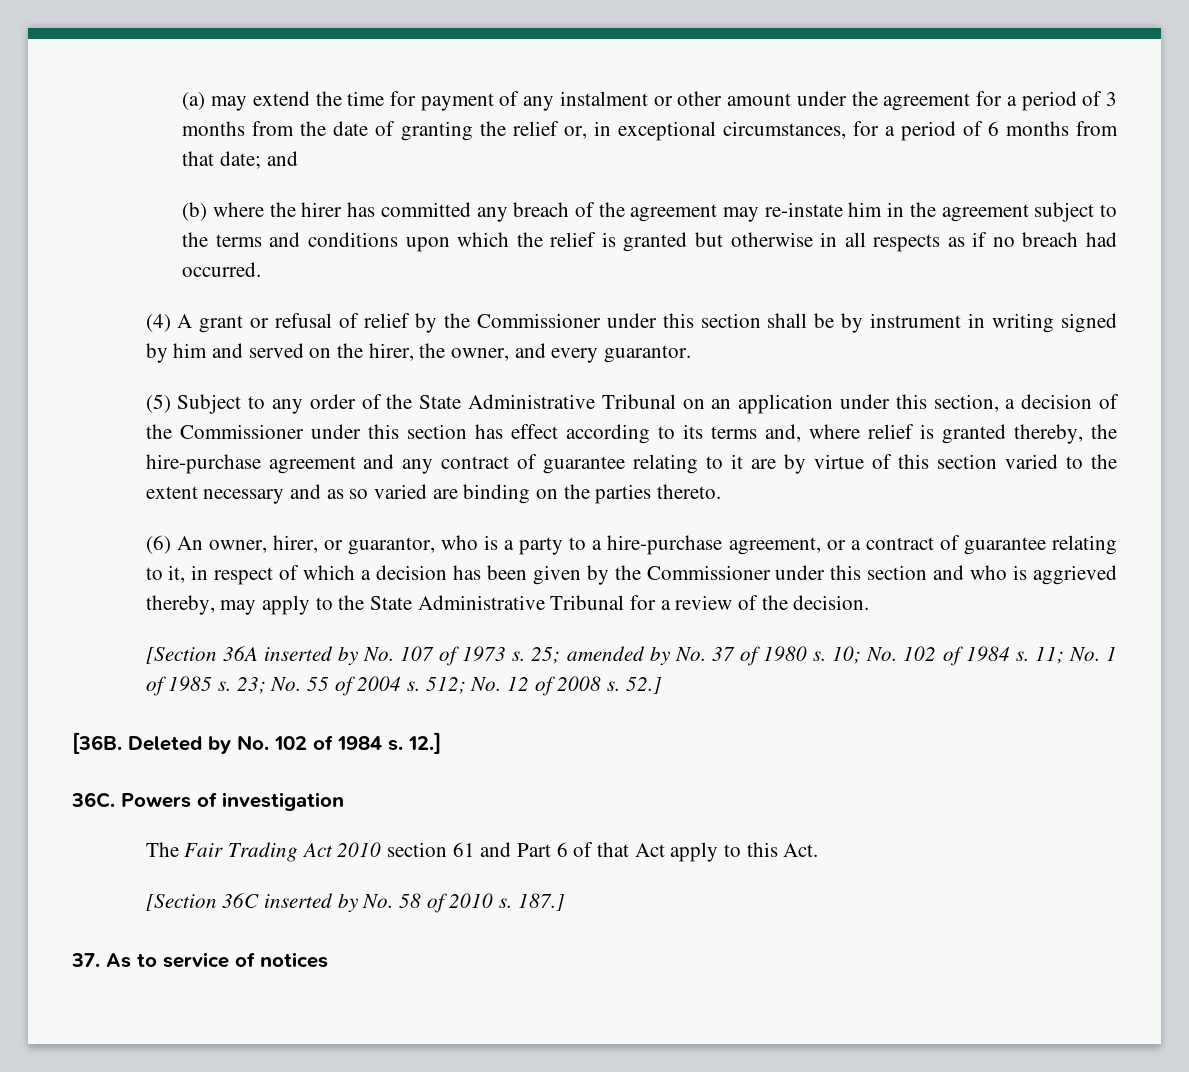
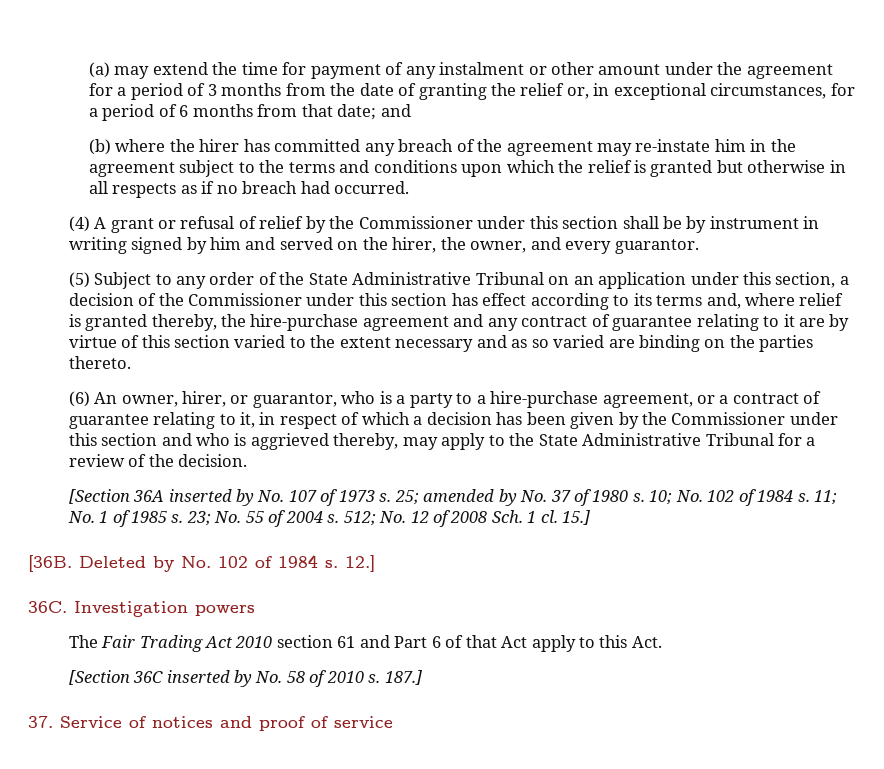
[606,677,662,694] s. 52.] -> [491,510,591,525] Sch. 1 cl. 15.]
[121,792,344,811] Powers of investigation -> [74,601,255,617] Investigation powers
[106,952,328,968] As to service of notices -> [60,716,393,731] Service of notices and proof of service

